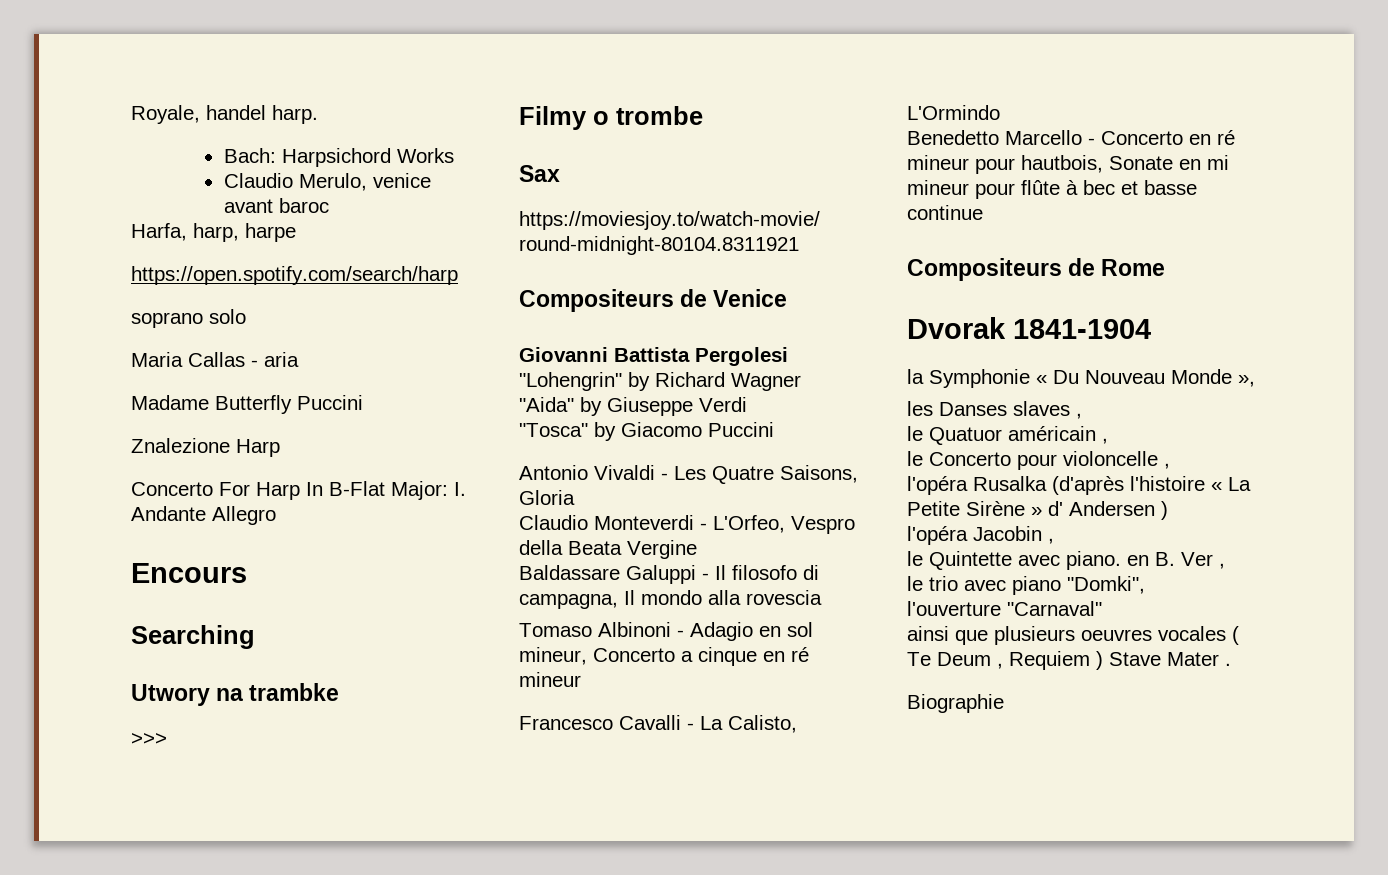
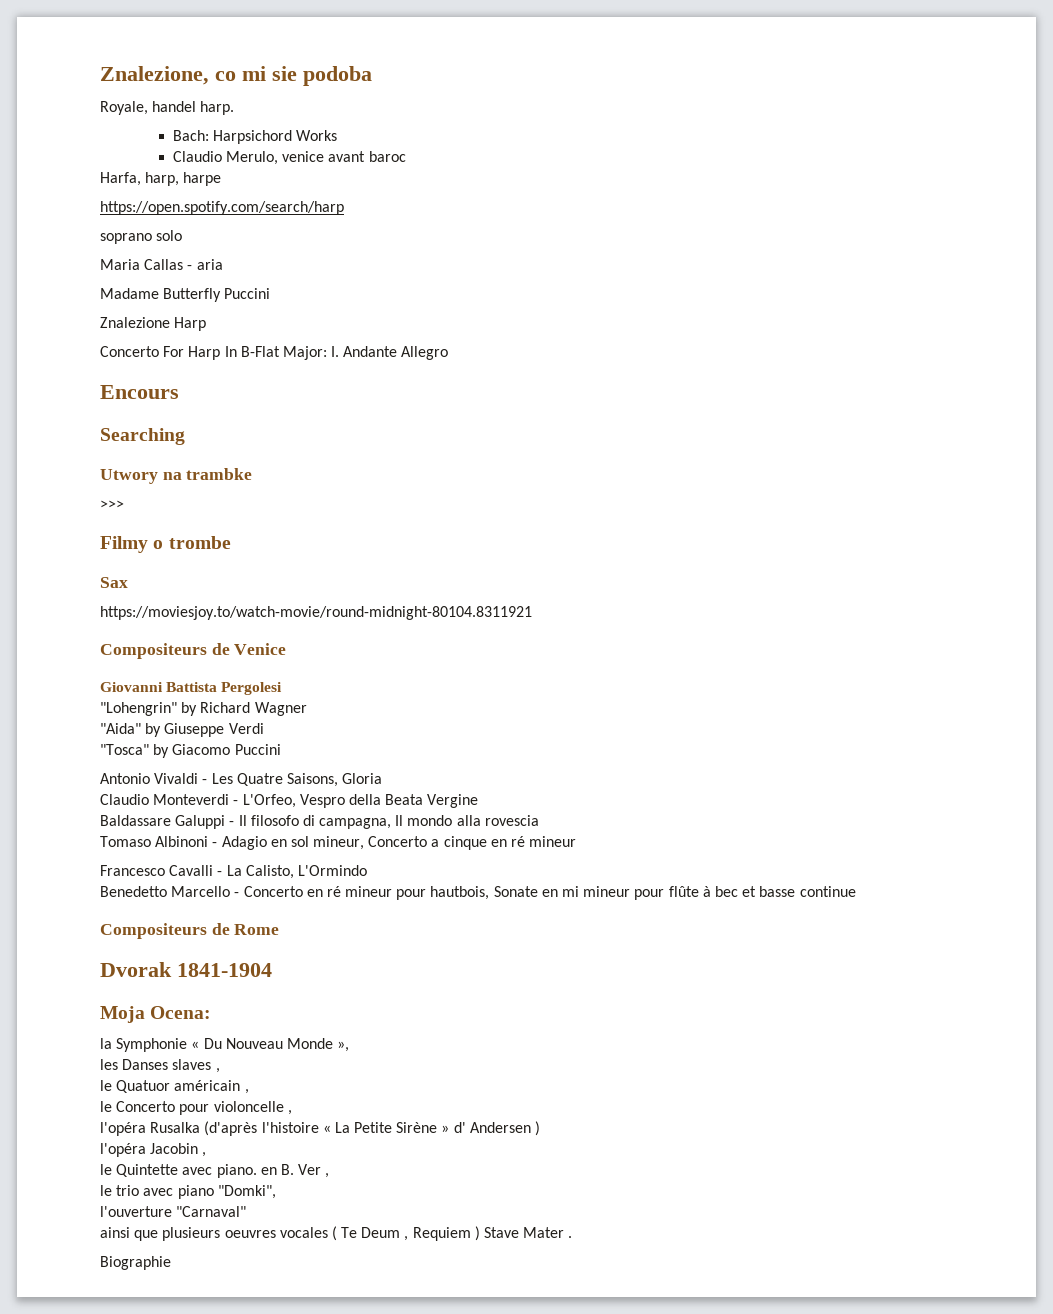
(131, 114) none -> [100,66,372,86] Znalezione, co mi sie podoba //
(1151, 329) none -> [100,1006,212,1023] // Moja Ocena:

